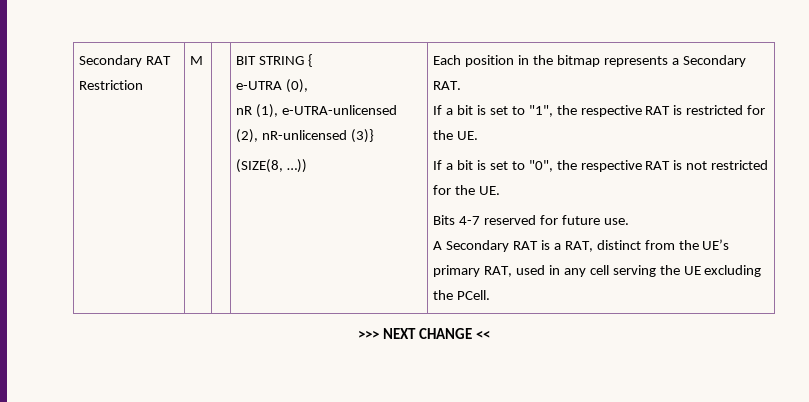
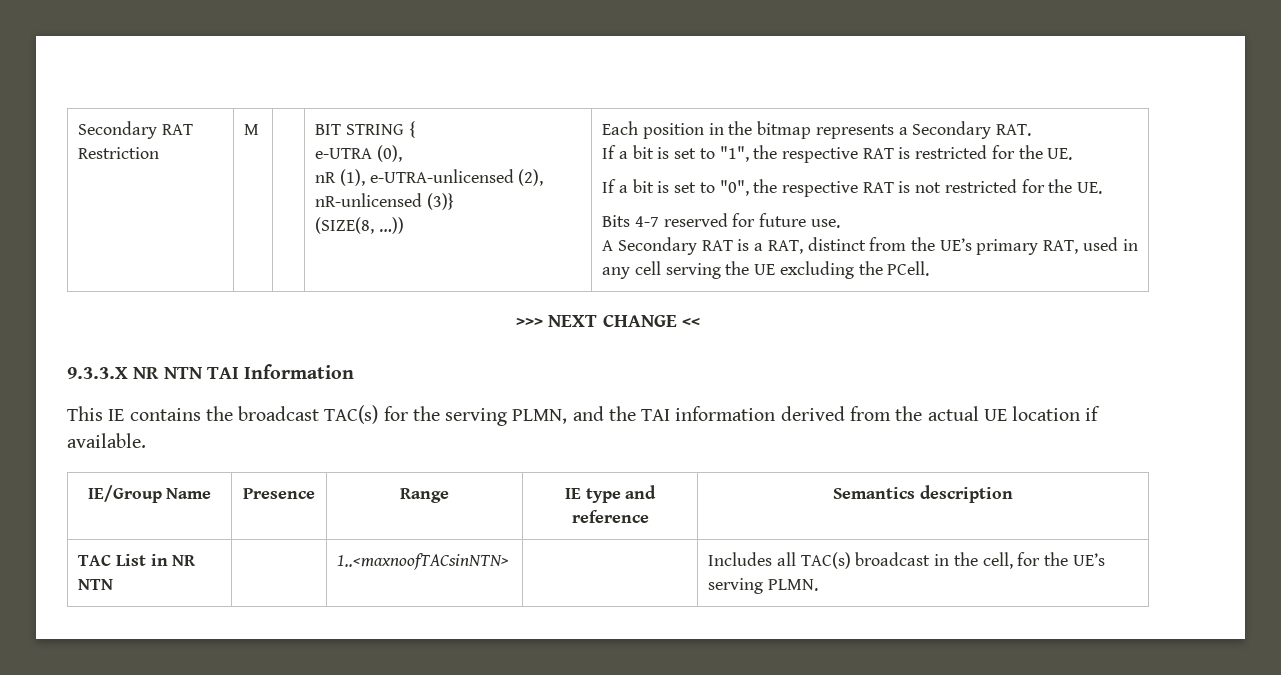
(490, 334) none -> [67,364,355,379] [67,405,1101,426] [67,433,146,448] [87,485,212,503] [243,488,315,499] [400,488,449,503] [564,485,657,503] [571,510,649,523] [833,485,1013,503] [78,554,197,566] [78,579,114,590] [337,553,510,570] [708,552,1105,569] [708,578,818,594] // 9.3.3.X NR NTN TAI Information // This IE contains the broadcast TAC(s) for the serving PLMN, and the TAI information derived from the actual UE location if available. // IE/Group Name | Presence | Range | IE type and reference | Semantics description // TAC List in NR NTN | | 1..<maxnoofTACsinNTN> | | Includes all TAC(s) broadcast in the cell, for the UE’s serving PLMN.

